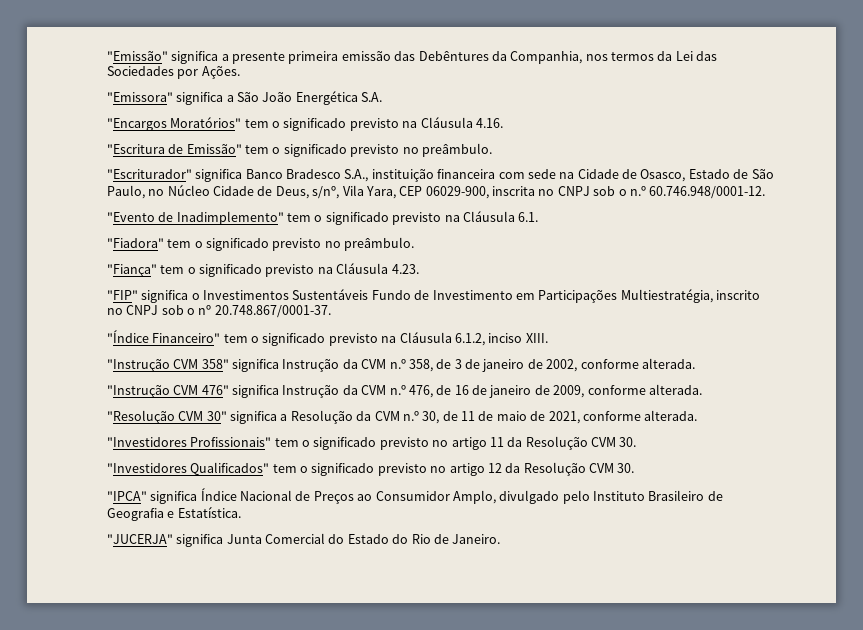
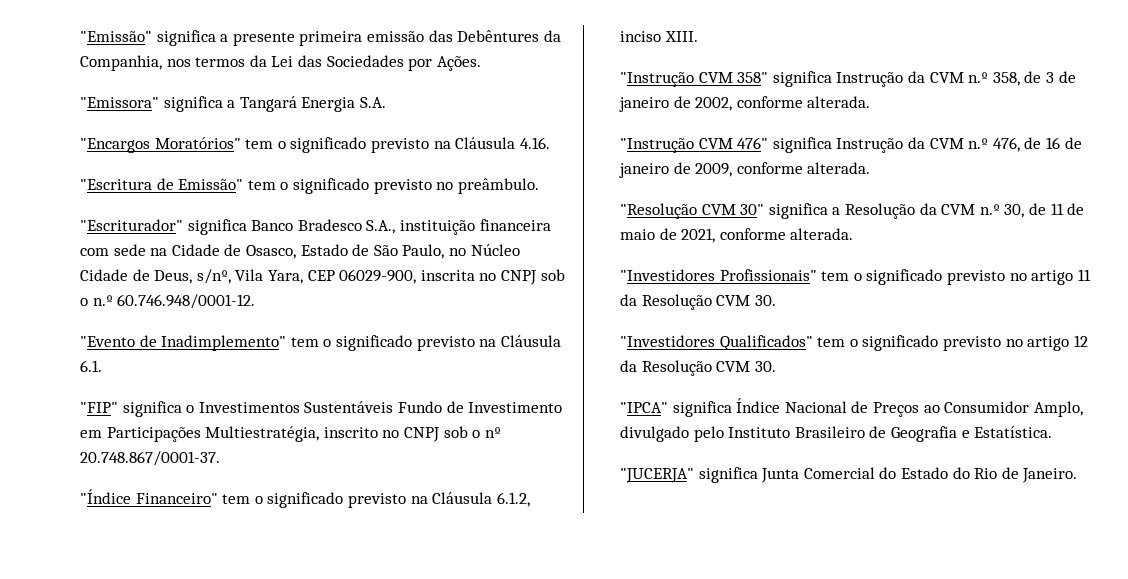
[237,91,358,105] São João Energética -> [239,96,356,112] Tangará Energia
[106,237,415,251] [106,263,419,277] // "Fiadora" tem o significado previsto no preâmbulo. // "Fiança" tem o significado previsto na Cláusula 4.23. -> (103, 366) none

